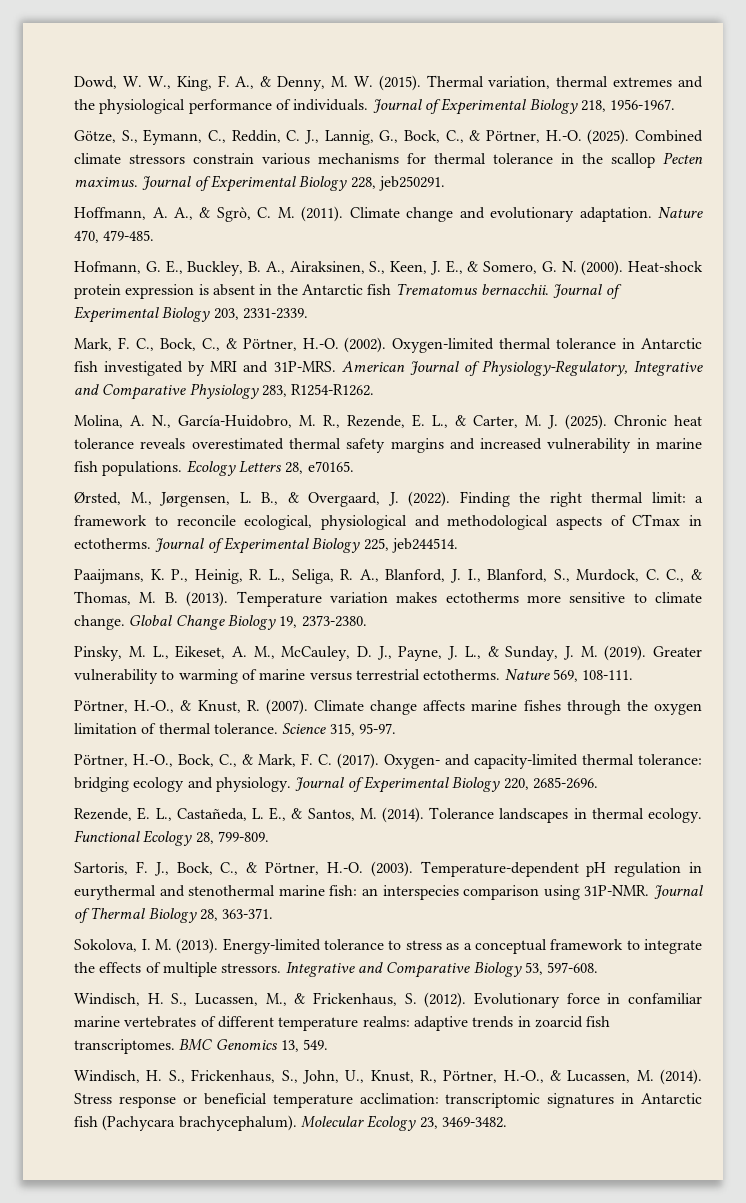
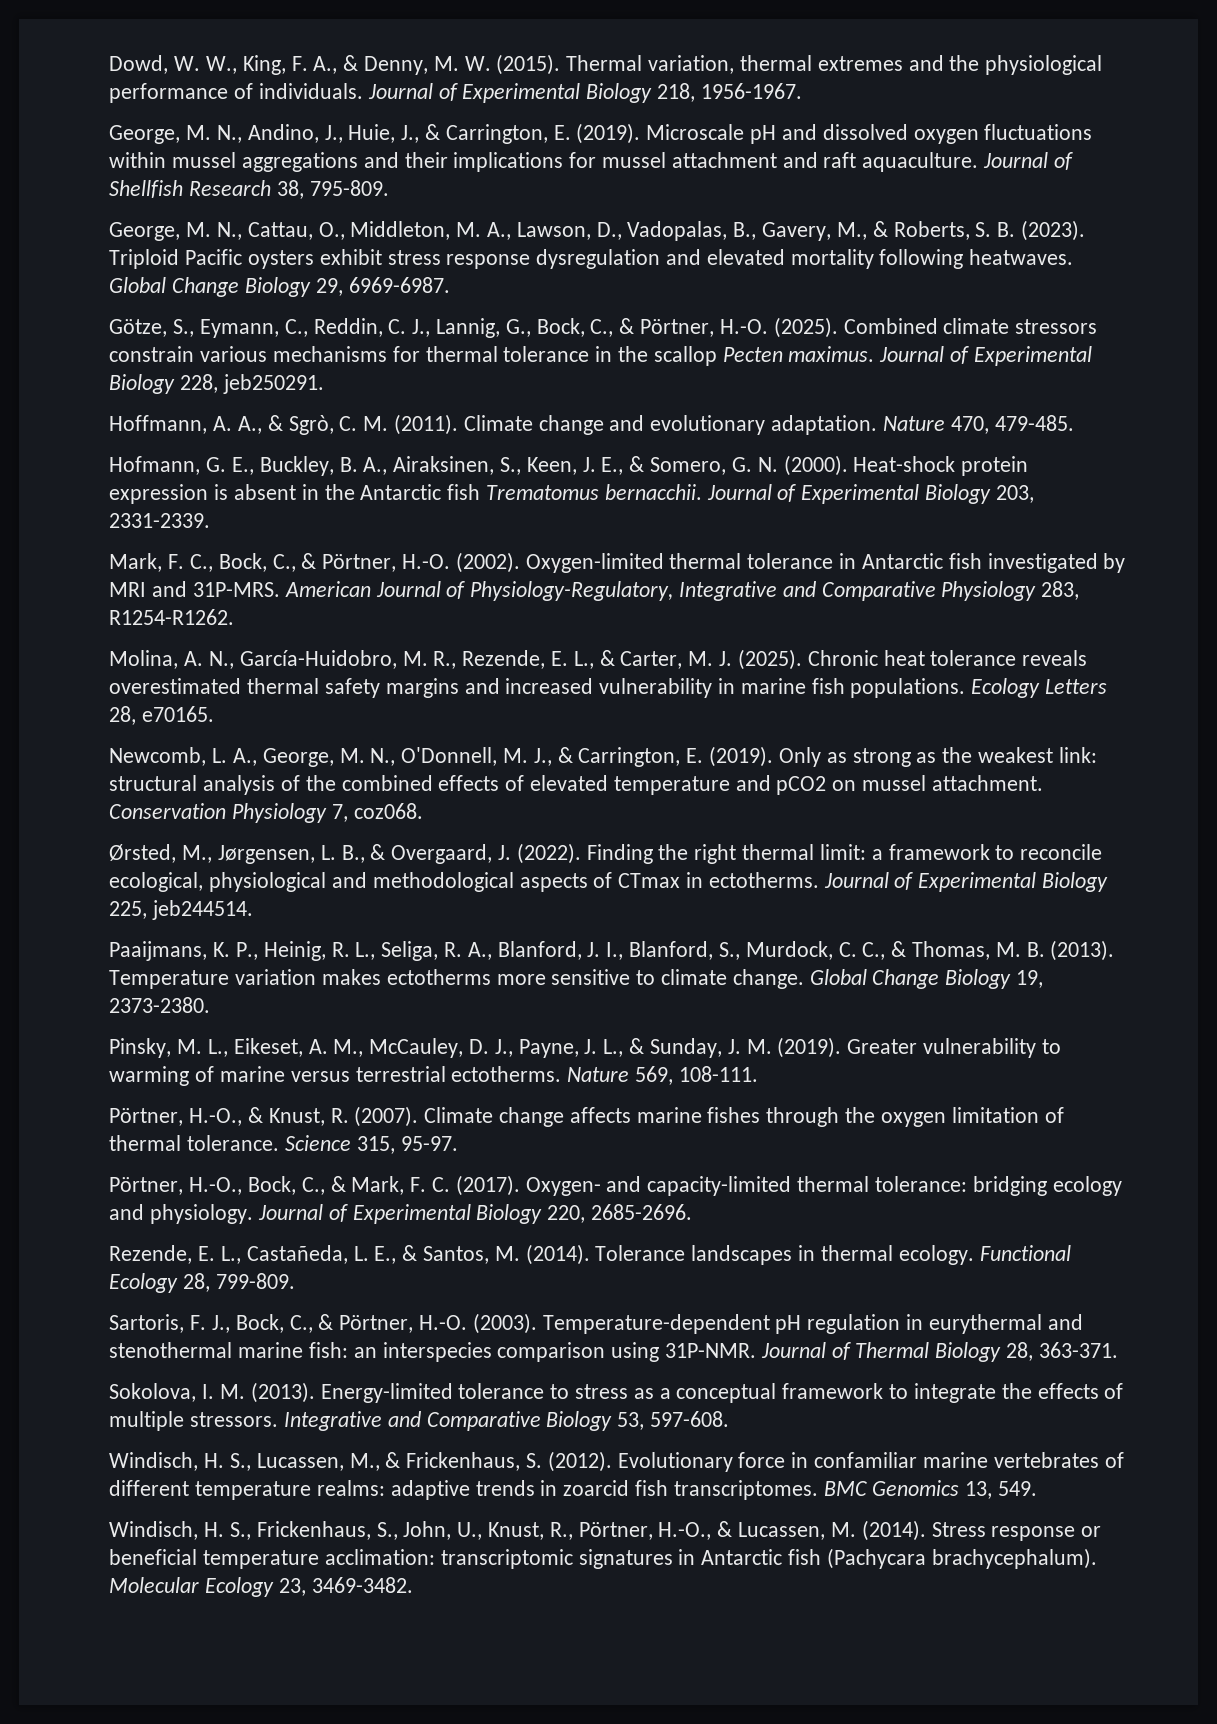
(676, 104) none -> [109,123,1093,144] [109,152,1073,172] [109,180,389,199] [109,220,1085,241] [109,249,1074,269] [109,277,450,297] // George, M. N., Andino, J., Huie, J., & Carrington, E. (2019). Microscale pH and dissolved oxygen fluctuations within mussel aggregations and their implications for mussel attachment and raft aquaculture. Journal of Shellfish Research 38, 795-809. // George, M. N., Cattau, O., Middleton, M. A., Lawson, D., Vadopalas, B., Gavery, M., & Roberts, S. B. (2023). Triploid Pacific oysters exhibit stress response dysregulation and elevated mortality following heatwaves. Global Change Biology 29, 6969-6987.
(354, 466) none -> [109,746,1097,767] [109,775,1043,795] [109,803,423,823] // Newcomb, L. A., George, M. N., O'Donnell, M. J., & Carrington, E. (2019). Only as strong as the weakest link: structural analysis of the combined effects of elevated temperature and pCO2 on mussel attachment. Conservation Physiology 7, coz068.

